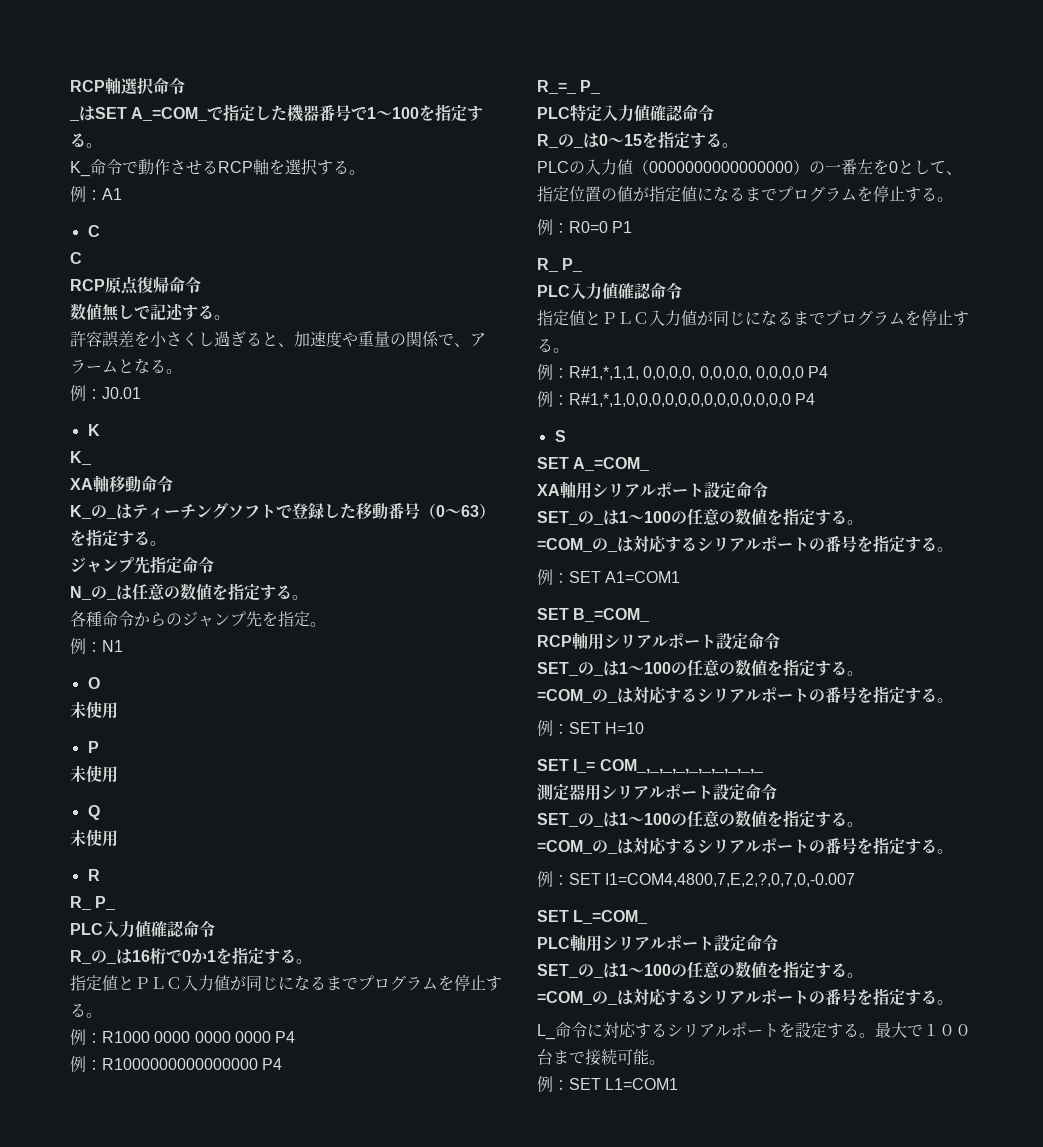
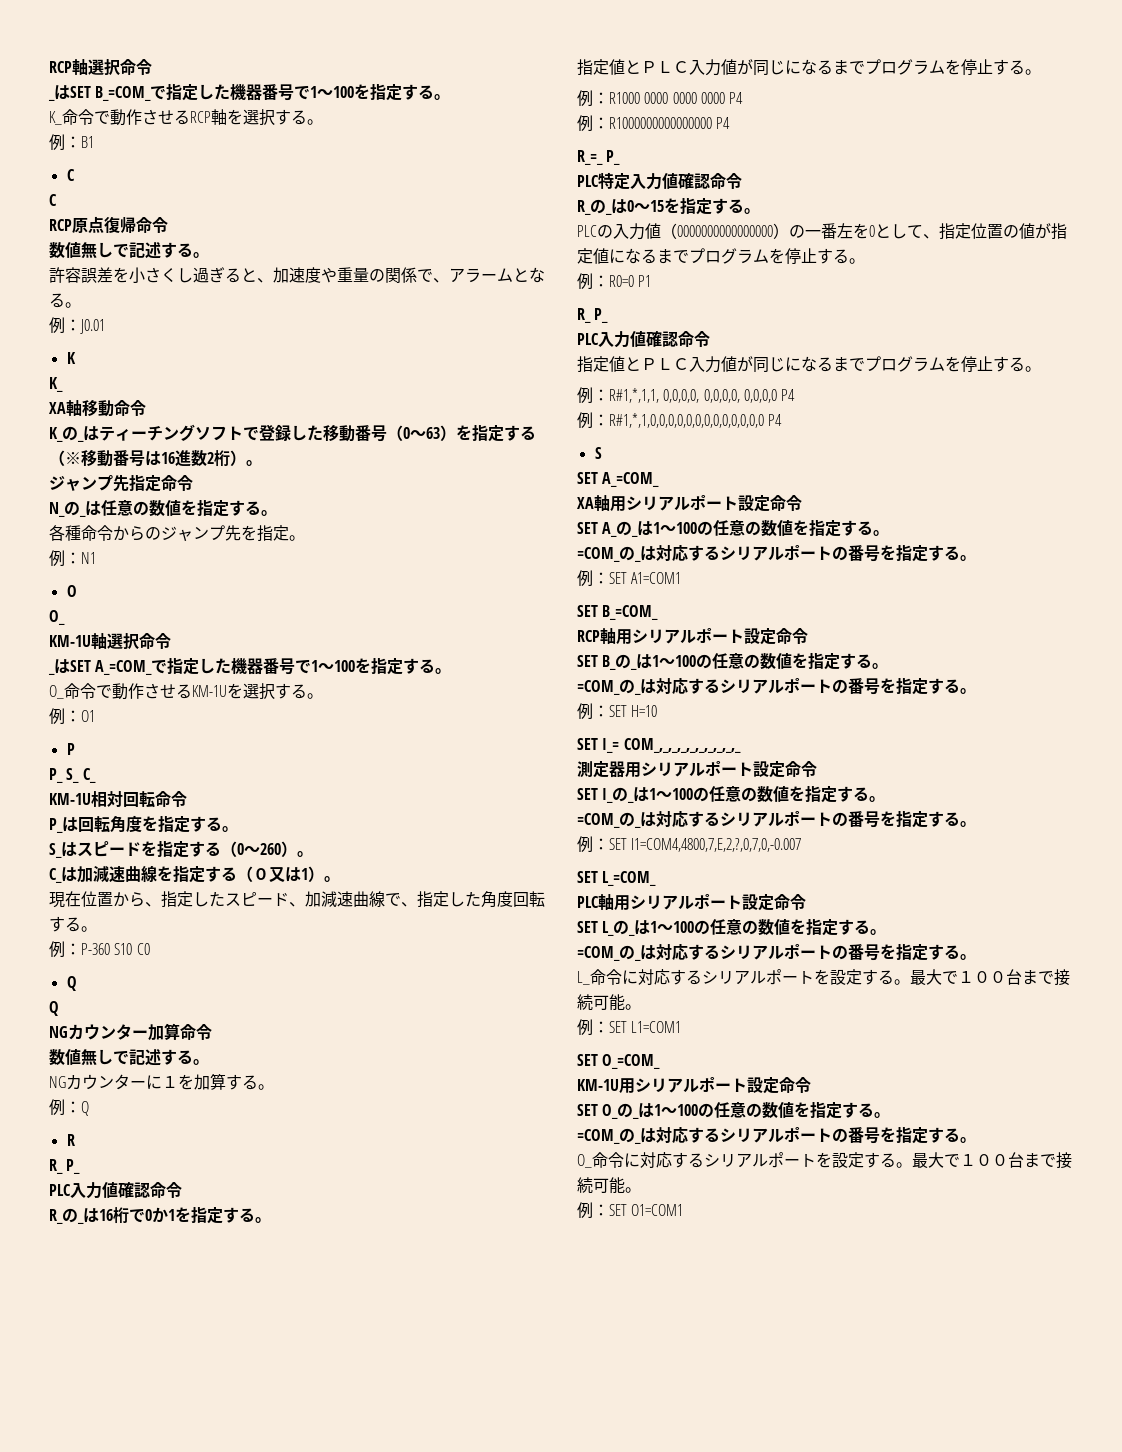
[131,107,209,121] A_=COM_ -> [95,86,152,101] B_=COM_
[102,188,122,200] A1 -> [81,136,94,148] B1
(150, 538) none -> [49,450,246,467] （※移動番号は16進数2桁）
[70,701,118,719] [87,741,99,753] [70,765,118,783] [87,805,100,820] [70,829,118,847] 未使用 // P // 未使用 // Q // 未使用 -> [49,610,65,625] [49,633,171,650] [48,657,452,675] [49,683,323,700] [49,708,95,725] [66,743,75,755] [49,768,96,783] [49,791,187,808] [49,815,238,833] [49,841,313,858] [49,865,340,883] [49,891,545,908] [49,916,97,932] [49,941,150,958] [66,976,77,991] [49,1001,59,1016] [49,1023,212,1041] [49,1048,209,1066] [49,1073,274,1090] [49,1099,89,1116] O_ // KM-1U軸選択命令 // _はSET A_=COM_で指定した機器番号で1～100を指定する。 // O_命令で動作させるKM-1Uを選択する。 // 例：O1 // P // P_ S_ C_ // KM-1U相対回転命令 // P_は回転角度を指定する。 // S_はスピードを指定する（0～260）。 // C_は加減速曲線を指定する（０又は1）。 // 現在位置から、指定したスピード、加減速曲線で、指定した角度回転する。 // 例：P-360 S10 C0 // Q // Q // NGカウンター加算命令 // 数値無しで記述する。 // NGカウンターに１を加算する。 // 例：Q
[537,511,579,525] SET_ -> [577,522,618,537] SET A_
[537,662,579,676] SET_ -> [577,655,617,670] SET B_
[537,813,579,827] SET_ -> [577,788,614,803] SET I_
[537,964,579,978] SET_ -> [577,921,615,936] SET L_
(679, 1084) none -> [577,1054,661,1069] [577,1077,811,1094] [577,1101,891,1119] [577,1127,976,1144] [577,1152,1072,1169] [577,1177,641,1194] [577,1202,684,1219] // SET O_=COM_ // KM-1U用シリアルポート設定命令 // SET O_の_は1～100の任意の数値を指定する。 // =COM_の_は対応するシリアルポートの番号を指定する。 // O_命令に対応するシリアルポートを設定する。最大で１００台まで接続可能。 // 例：SET O1=COM1

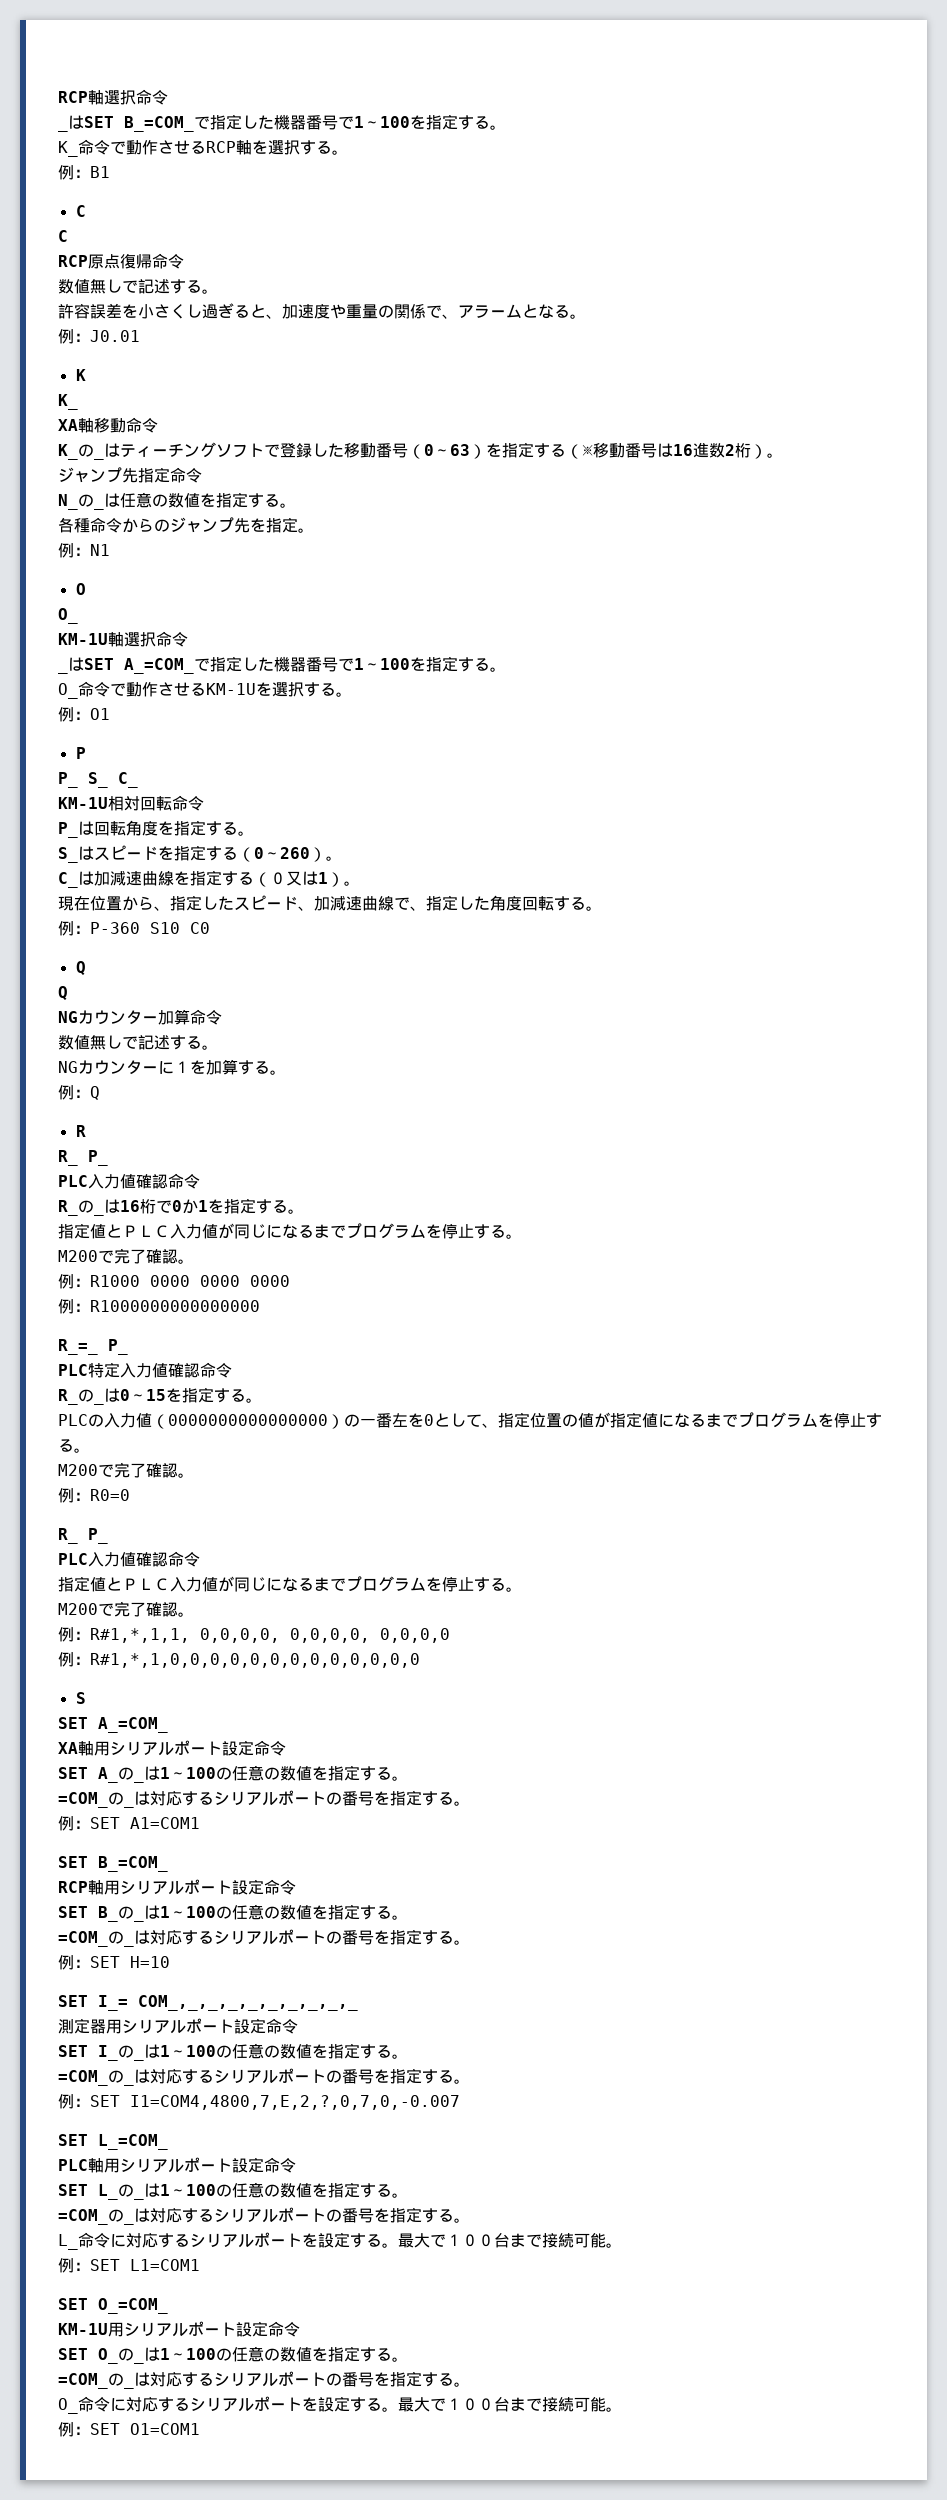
(1041, 72) none -> [58,1248,194,1264] // M200で完了確認。
[729,92,744,104] P4 -> (290, 1281) none
[716,117,731,129] P4 -> (260, 1306) none
(865, 261) none -> [58,1462,194,1478] // M200で完了確認。
[638,275,652,287] P1 -> (130, 1495) none
(1041, 369) none -> [58,1601,194,1617] // M200で完了確認。
[781,389,796,401] P4 -> (450, 1635) none
[768,414,783,426] P4 -> (420, 1660) none

